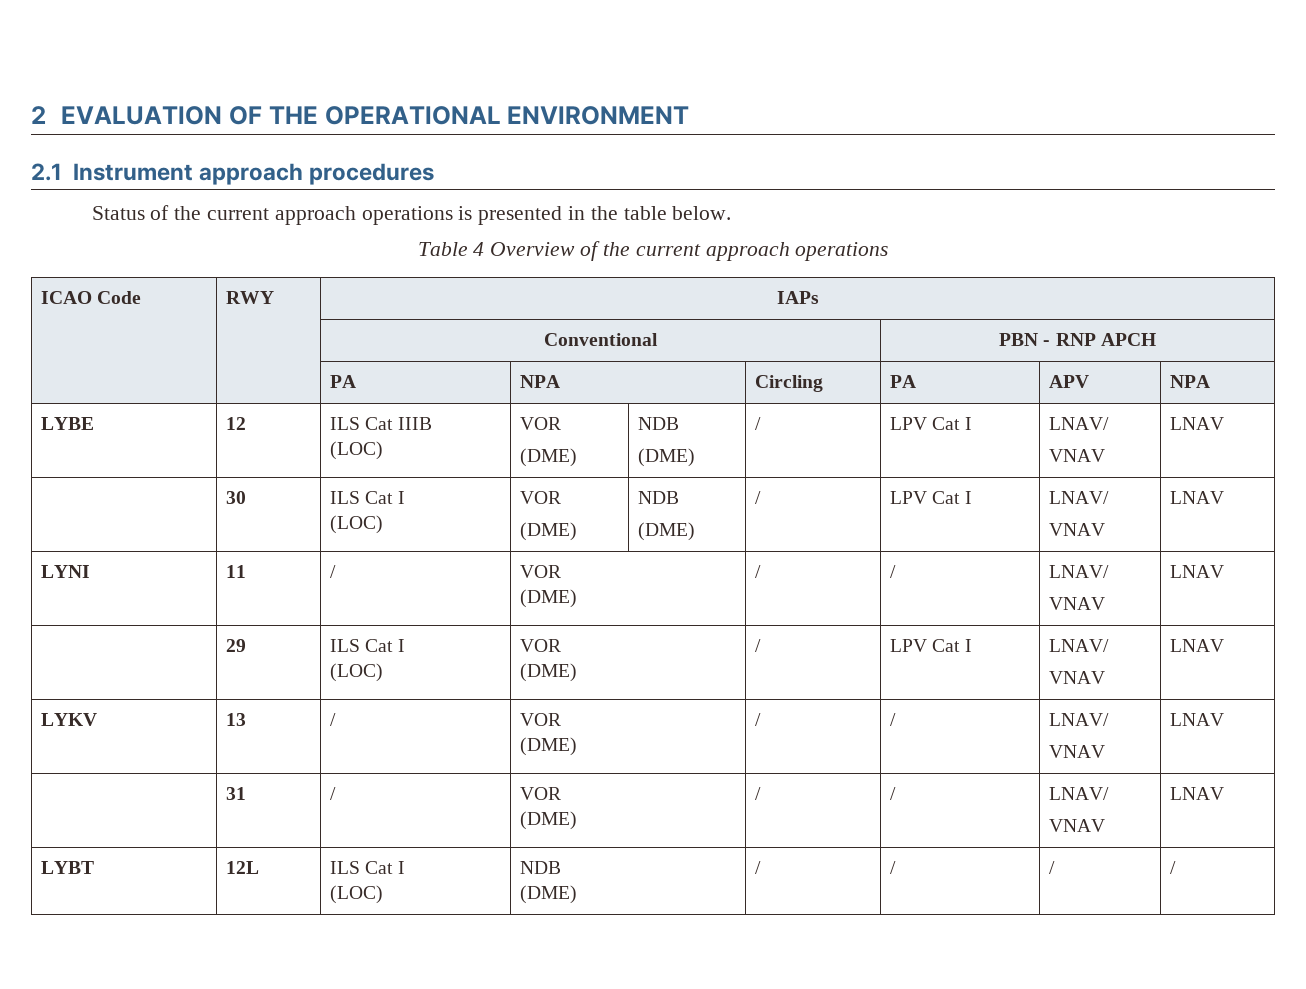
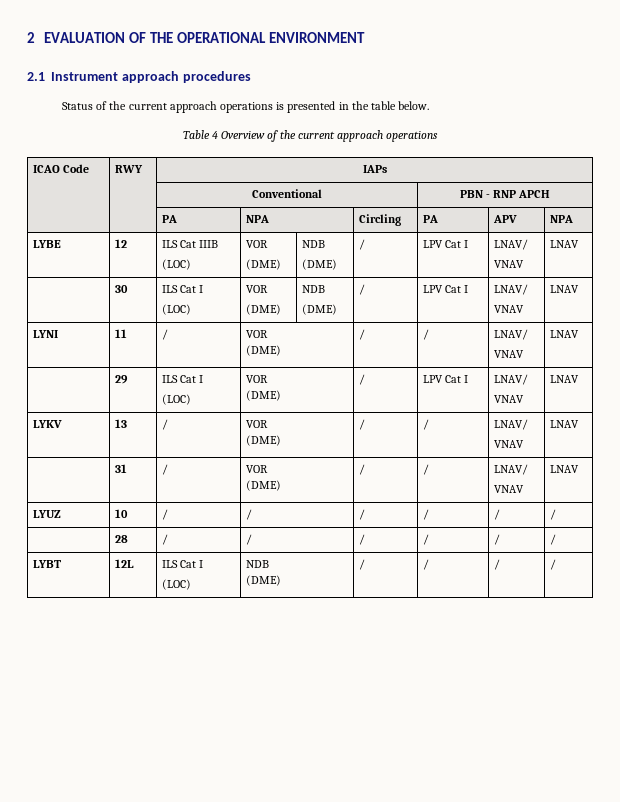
(1224, 793) none -> [32,510,61,518] [114,509,128,518] [161,509,168,520] [245,509,252,520] [358,509,365,520] [422,509,429,520] [493,509,500,520] [549,509,556,520] [114,535,128,543] [161,534,168,545] [245,534,252,545] [358,534,365,545] [422,534,429,545] [493,534,500,545] [549,534,556,545] // LYUZ | 10 | / | / | / | / | / | / // | 28 | / | / | / | / | / | /

